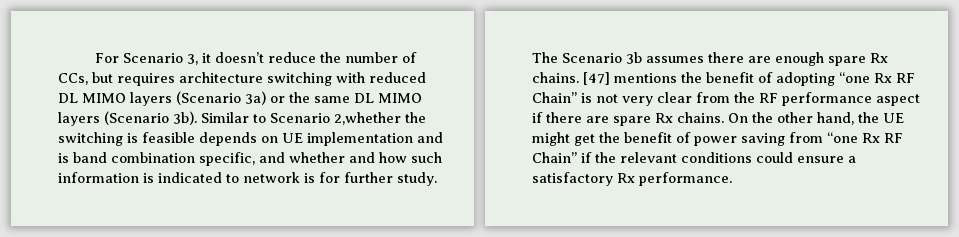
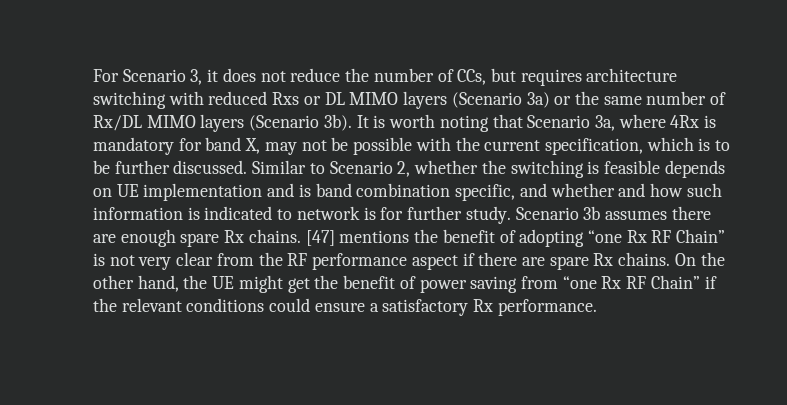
[215,52,265,63] doesn’t -> [222,68,286,82] does not
(426, 77) none -> [272,92,321,105] Rxs or
[354,93,374,103] DL -> [646,91,727,105] [93,115,142,131] number of Rx/DL
(197, 118) none -> [356,114,717,132] [93,137,731,155] [93,160,248,174] It is worth noting that Scenario 3a, where 4Rx is mandatory for band X, may not be possible with the current specification, which is to be further discussed.
[334,112,401,125] 2,whether -> [397,160,479,177] 2, whether
[532,52,558,63] The -> (511, 215) none

